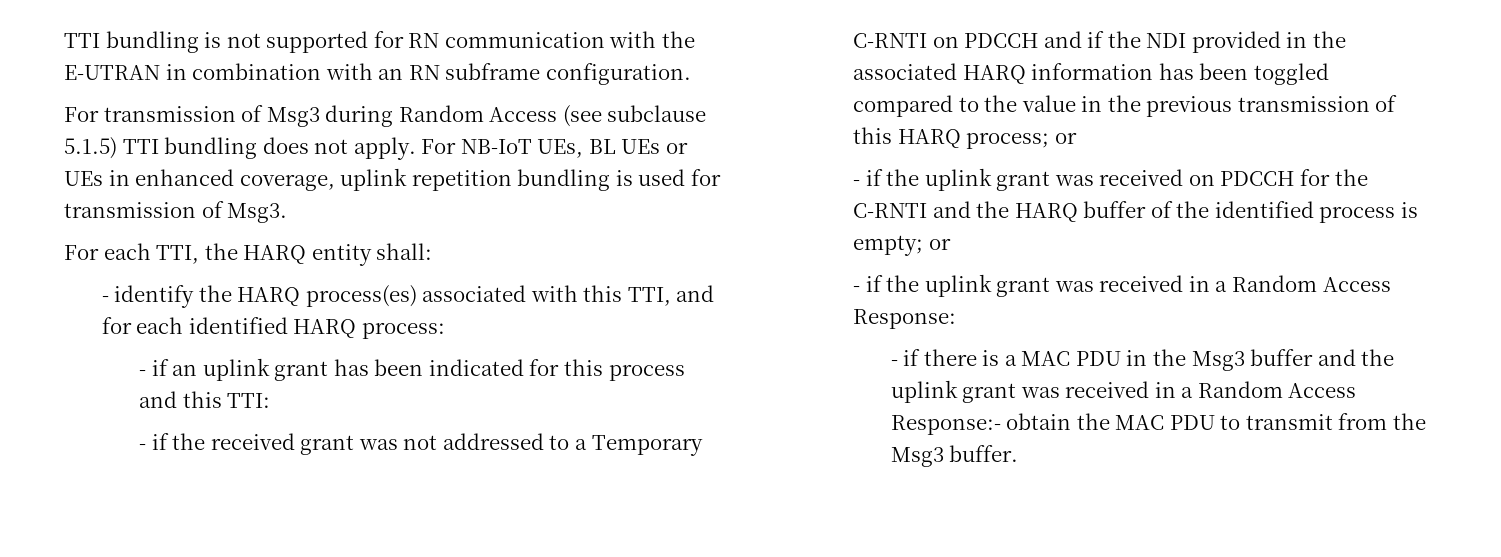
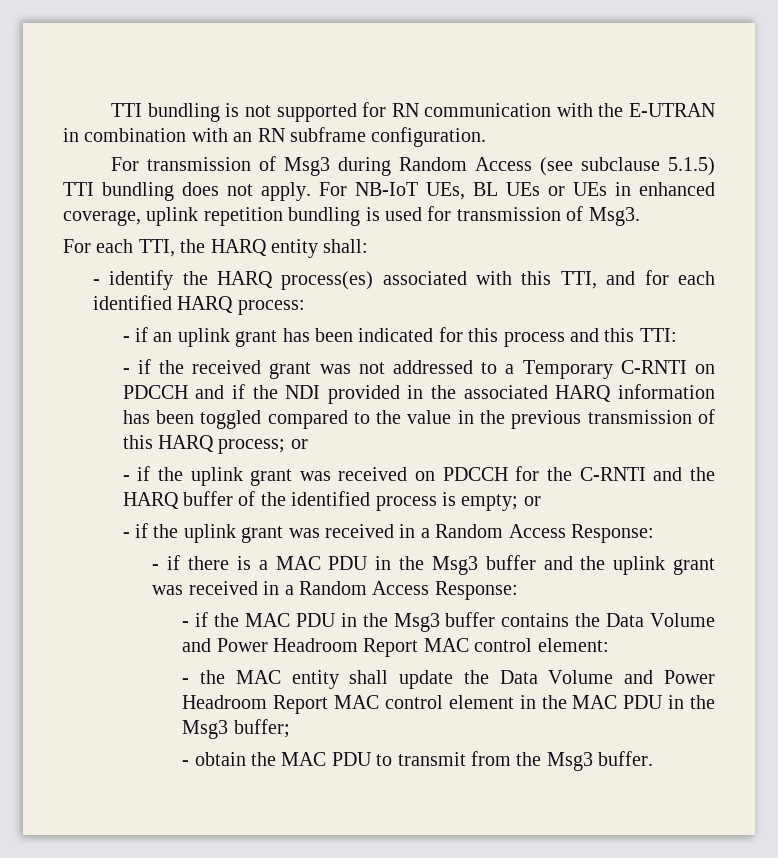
[890,415,1001,435] Response:- -> [434,581,518,600] [182,612,715,632] [182,638,609,657] [182,670,715,689] [182,695,715,714] [182,719,290,739] [182,760,190,766] Response: // - if the MAC PDU in the Msg3 buffer contains the Data Volume and Power Headroom Report MAC control element: // - the MAC entity shall update the Data Volume and Power Headroom Report MAC control element in the MAC PDU in the Msg3 buffer; // -

